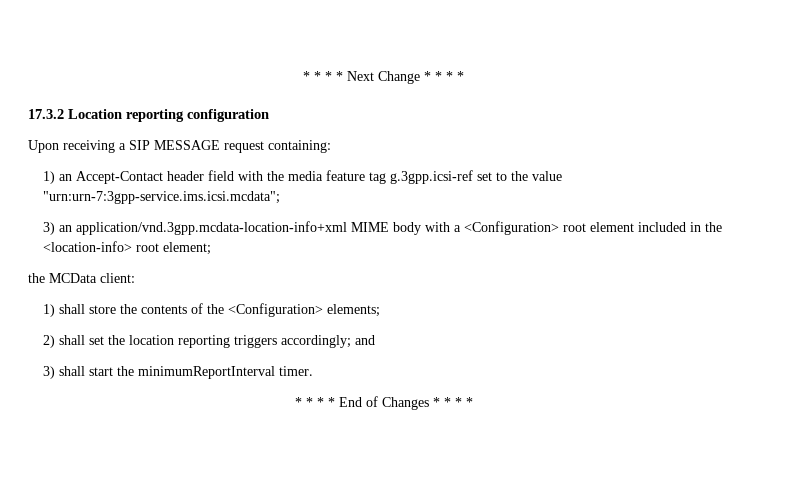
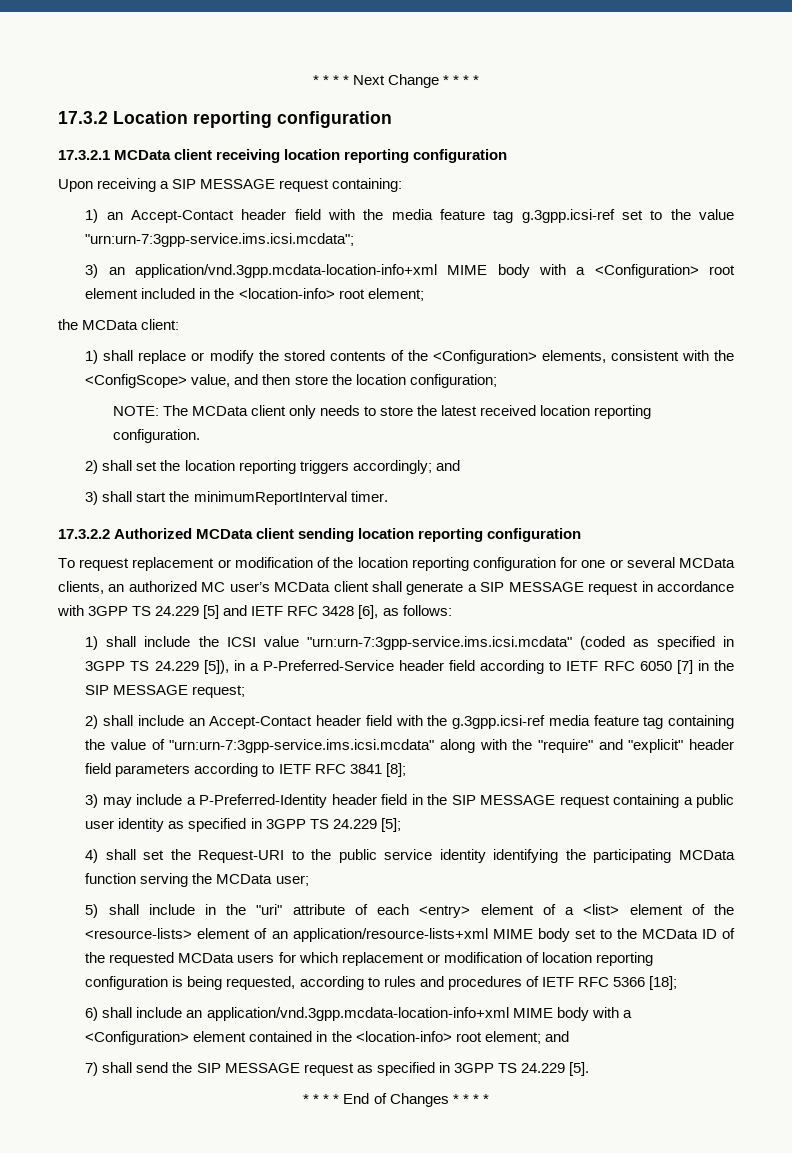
(269, 115) none -> [58,149,508,163] // 17.3.2.1 MCData client receiving location reporting configuration
[89,303,381,317] store the contents of the <Configuration> elements; -> [138,350,734,364] [85,374,497,388] [112,405,652,419] [112,429,200,443] replace or modify the stored contents of the <Configuration> elements, consistent with the <ConfigScope> value, and then store the location configuration; // NOTE: The MCData client only needs to store the latest received location reporting configuration.
(314, 371) none -> [58,528,582,542] [58,557,735,571] [58,581,735,595] [57,605,452,619] [85,636,734,650] [85,660,735,674] [85,685,246,698] [85,715,734,729] [85,739,735,753] [85,763,406,777] [85,794,734,808] [85,818,401,832] [85,849,735,863] [85,873,309,887] [85,904,735,918] [85,928,735,942] [85,952,653,966] [85,976,677,990] [85,1007,632,1021] [85,1031,569,1045] [85,1062,589,1076] // 17.3.2.2 Authorized MCData client sending location reporting configuration // To request replacement or modification of the location reporting configuration for one or several MCData clients, an authorized MC user’s MCData client shall generate a SIP MESSAGE request in accordance with 3GPP TS 24.229 [5] and IETF RFC 3428 [6], as follows: // 1) shall include the ICSI value "urn:urn-7:3gpp-service.ims.icsi.mcdata" (coded as specified in 3GPP TS 24.229 [5]), in a P-Preferred-Service header field according to IETF RFC 6050 [7] in the SIP MESSAGE request; // 2) shall include an Accept-Contact header field with the g.3gpp.icsi-ref media feature tag containing the value of "urn:urn-7:3gpp-service.ims.icsi.mcdata" along with the "require" and "explicit" header field parameters according to IETF RFC 3841 [8]; // 3) may include a P-Preferred-Identity header field in the SIP MESSAGE request containing a public user identity as specified in 3GPP TS 24.229 [5]; // 4) shall set the Request-URI to the public service identity identifying the participating MCData function serving the MCData user; // 5) shall include in the "uri" attribute of each <entry> element of a <list> element of the <resource-lists> element of an application/resource-lists+xml MIME body set to the MCData ID of the requested MCData users for which replacement or modification of location reporting configuration is being requested, according to rules and procedures of IETF RFC 5366 [18]; // 6) shall include an application/vnd.3gpp.mcdata-location-info+xml MIME body with a <Configuration> element contained in the <location-info> root element; and // 7) shall send the SIP MESSAGE request as specified in 3GPP TS 24.229 [5].

